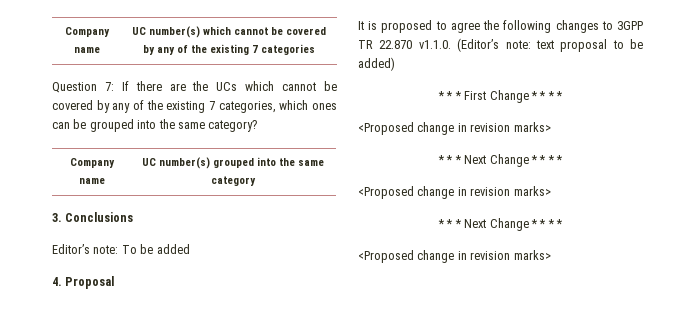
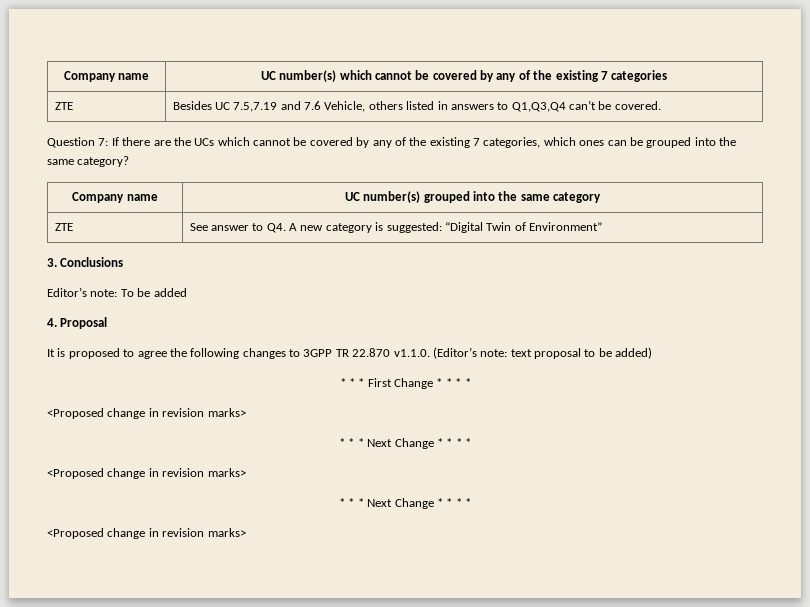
(315, 49) none -> [54,102,73,110] [172,100,661,112] // ZTE | Besides UC 7.5,7.19 and 7.6 Vehicle, others listed in answers to Q1,Q3,Q4 can’t be covered.
(256, 181) none -> [54,223,73,231] [189,222,603,233] // ZTE | See answer to Q4. A new category is suggested: “Digital Twin of Environment”

